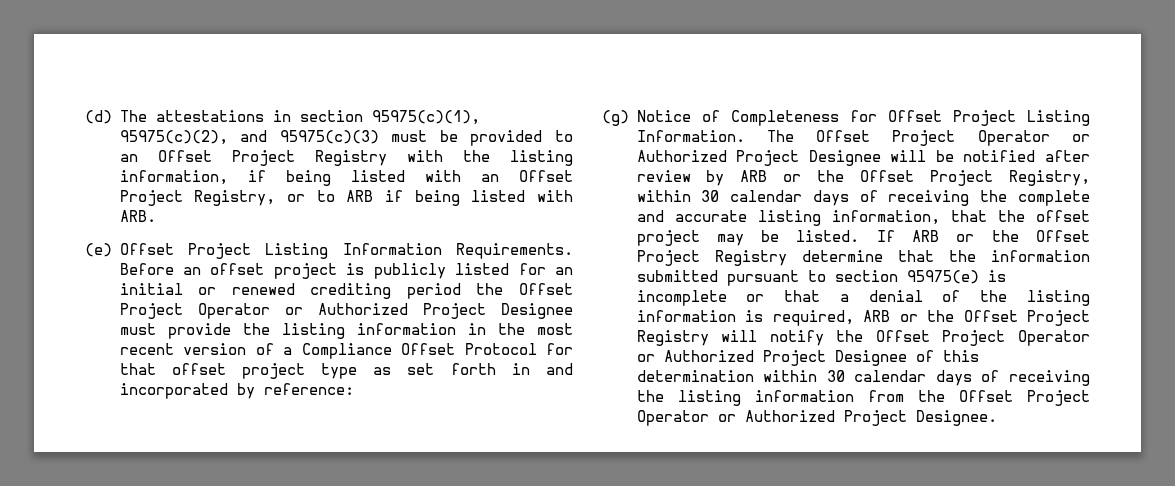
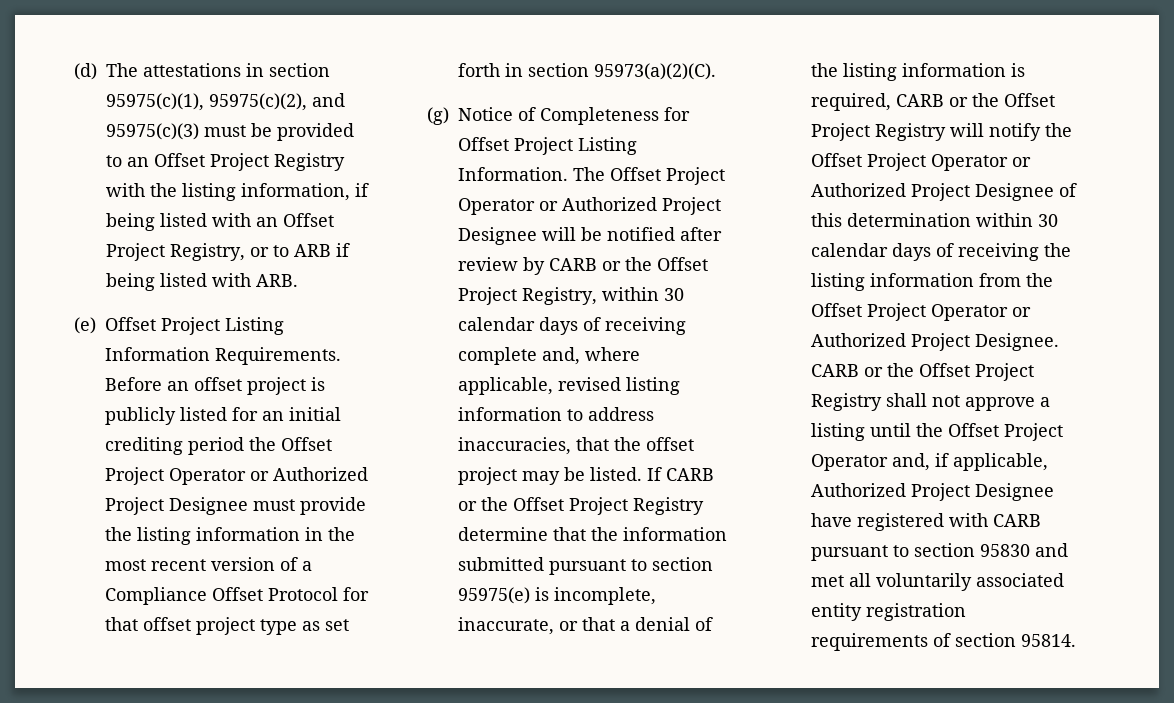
[198,283,295,295] or renewed -> (341, 414) none
[546,363,573,375] [119,383,354,399] and incorporated by reference: -> [528,63,716,80] section 95973(a)(2)(C).
[740,170,768,182] ARB -> [549,258,597,271] CARB
[980,190,1090,206] [636,210,940,226] the complete and accurate listing information, -> [458,347,640,365] [458,377,680,395] [458,407,654,421] [458,437,571,455] complete and, where applicable, revised listing information to address inaccuracies,
[912,230,940,242] ARB -> [666,468,714,481] CARB
[636,290,727,306] incomplete -> [554,587,656,605] [458,617,554,635] incomplete, inaccurate,
[863,310,890,322] ARB -> [896,94,944,107] CARB
(997, 418) none -> [811,363,1034,381] [811,393,1050,411] [811,423,1063,441] [811,453,1048,471] [811,483,1054,501] [811,513,1041,531] [811,543,1068,561] [811,573,1064,591] [811,603,966,621] [811,633,1076,651] CARB or the Offset Project Registry shall not approve a listing until the Offset Project Operator and, if applicable, Authorized Project Designee have registered with CARB pursuant to section 95830 and met all voluntarily associated entity registration requirements of section 95814.

